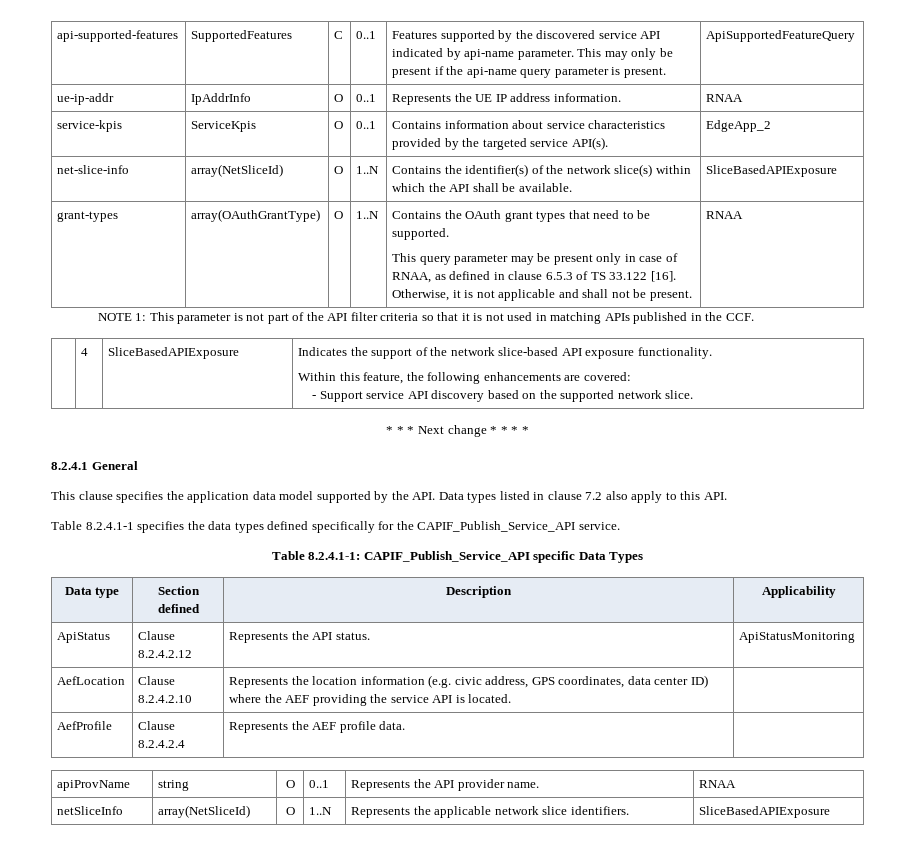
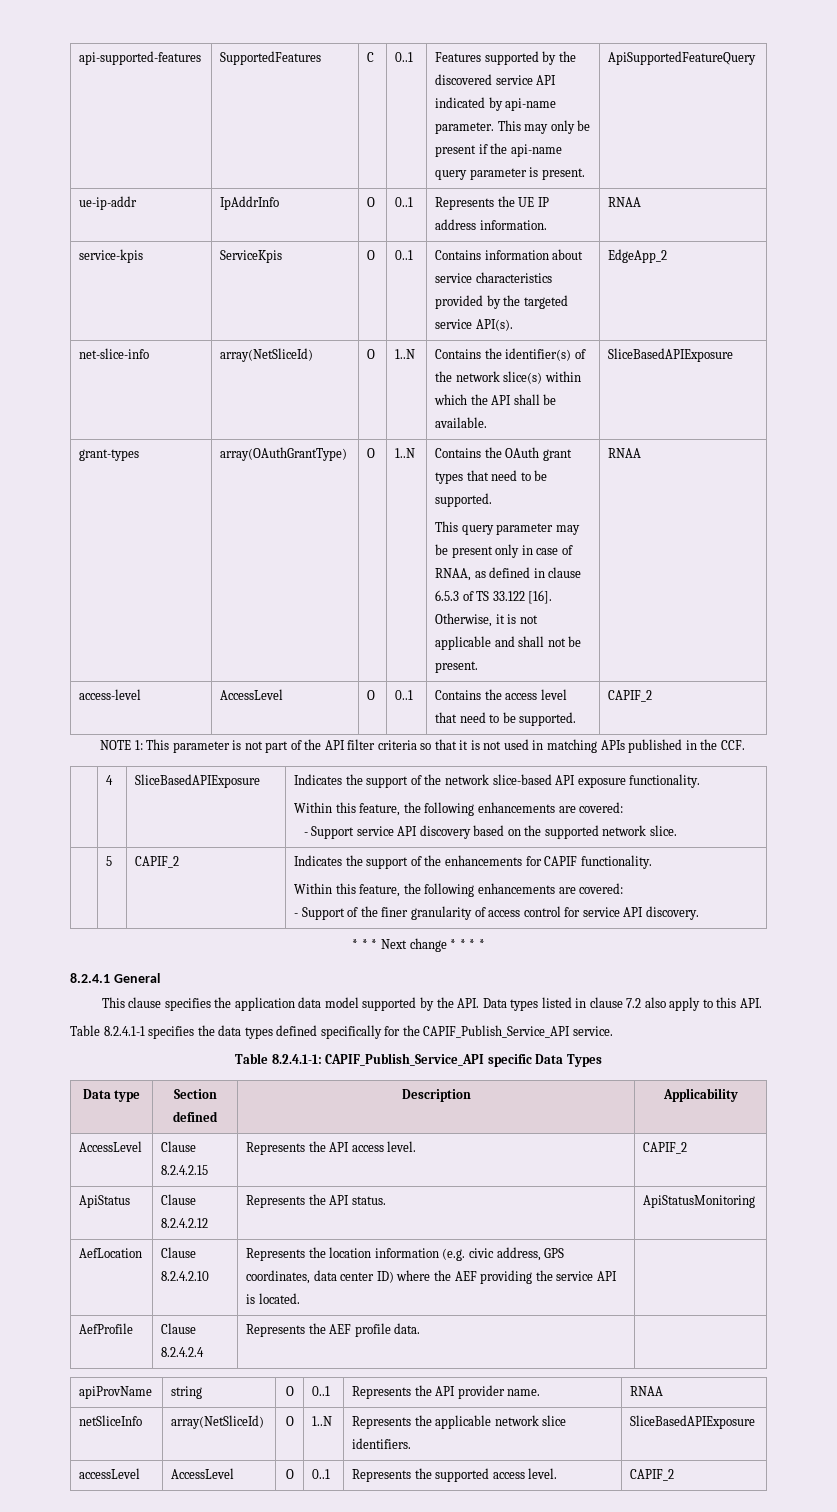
(744, 215) none -> [79,689,142,700] [220,689,284,700] [367,690,376,700] [395,690,414,700] [435,689,567,700] [435,712,577,726] [608,690,653,702] // access-level | AccessLevel | O | 0..1 | Contains the access level that need to be supported. | CAPIF_2
(694, 394) none -> [106,856,113,866] [135,856,180,868] [294,855,652,869] [294,883,624,897] [294,906,699,920] // | 5 | CAPIF_2 | Indicates the support of the enhancements for CAPIF functionality. // Within this feature, the following enhancements are covered: // - Support of the finer granularity of access control for service API discovery.
(836, 592) none -> [79,1141,143,1152] [161,1141,197,1152] [161,1165,209,1175] [246,1141,417,1155] [643,1142,688,1154] // AccessLevel | Clause 8.2.4.2.15 | Represents the API access level. | CAPIF_2
(831, 812) none -> [79,1468,141,1479] [171,1468,235,1479] [285,1469,294,1479] [312,1469,331,1479] [352,1468,558,1482] [630,1469,675,1481] // accessLevel | AccessLevel | O | 0..1 | Represents the supported access level. | CAPIF_2

